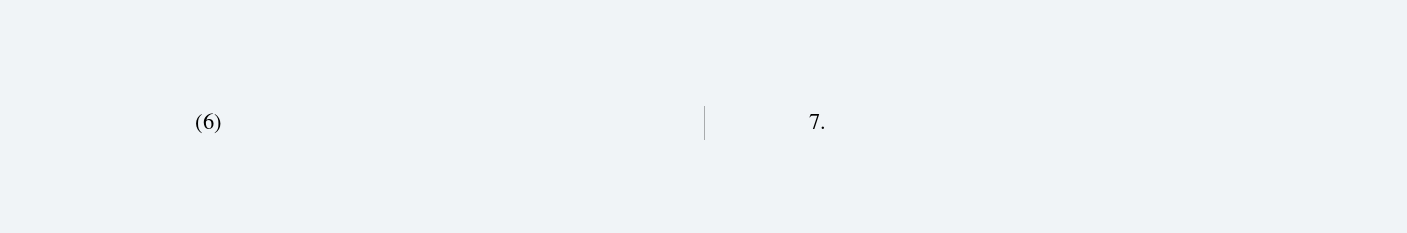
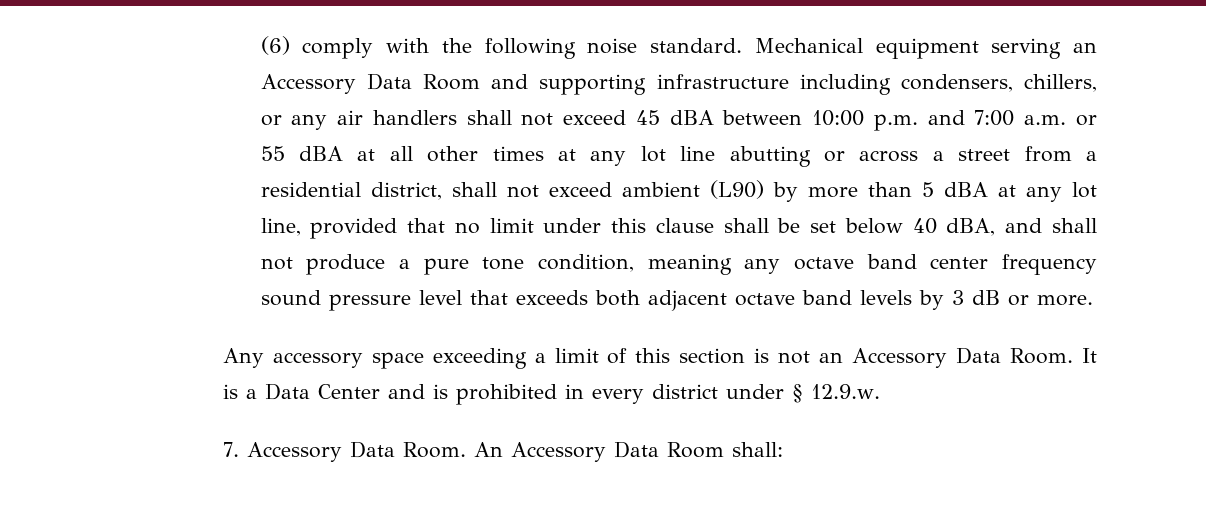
[809,114,827,129] // 7. -> [302,38,1097,59] [260,73,1097,95] [260,110,1097,131] [260,146,1098,167] [260,180,1098,202] [260,218,1097,239] [260,254,1097,275] [260,290,1093,311] [222,347,1097,369] [222,383,880,405] [222,441,783,462] comply with the following noise standard. Mechanical equipment serving an Accessory Data Room and supporting infrastructure including condensers, chillers, or any air handlers shall not exceed 45 dBA between 10:00 p.m. and 7:00 a.m. or 55 dBA at all other times at any lot line abutting or across a street from a residential district, shall not exceed ambient (L90) by more than 5 dBA at any lot line, provided that no limit under this clause shall be set below 40 dBA, and shall not produce a pure tone condition, meaning any octave band center frequency sound pressure level that exceeds both adjacent octave band levels by 3 dB or more. // Any accessory space exceeding a limit of this section is not an Accessory Data Room. It is a Data Center and is prohibited in every district under § 12.9.w. // 7. Accessory Data Room. An Accessory Data Room shall:

